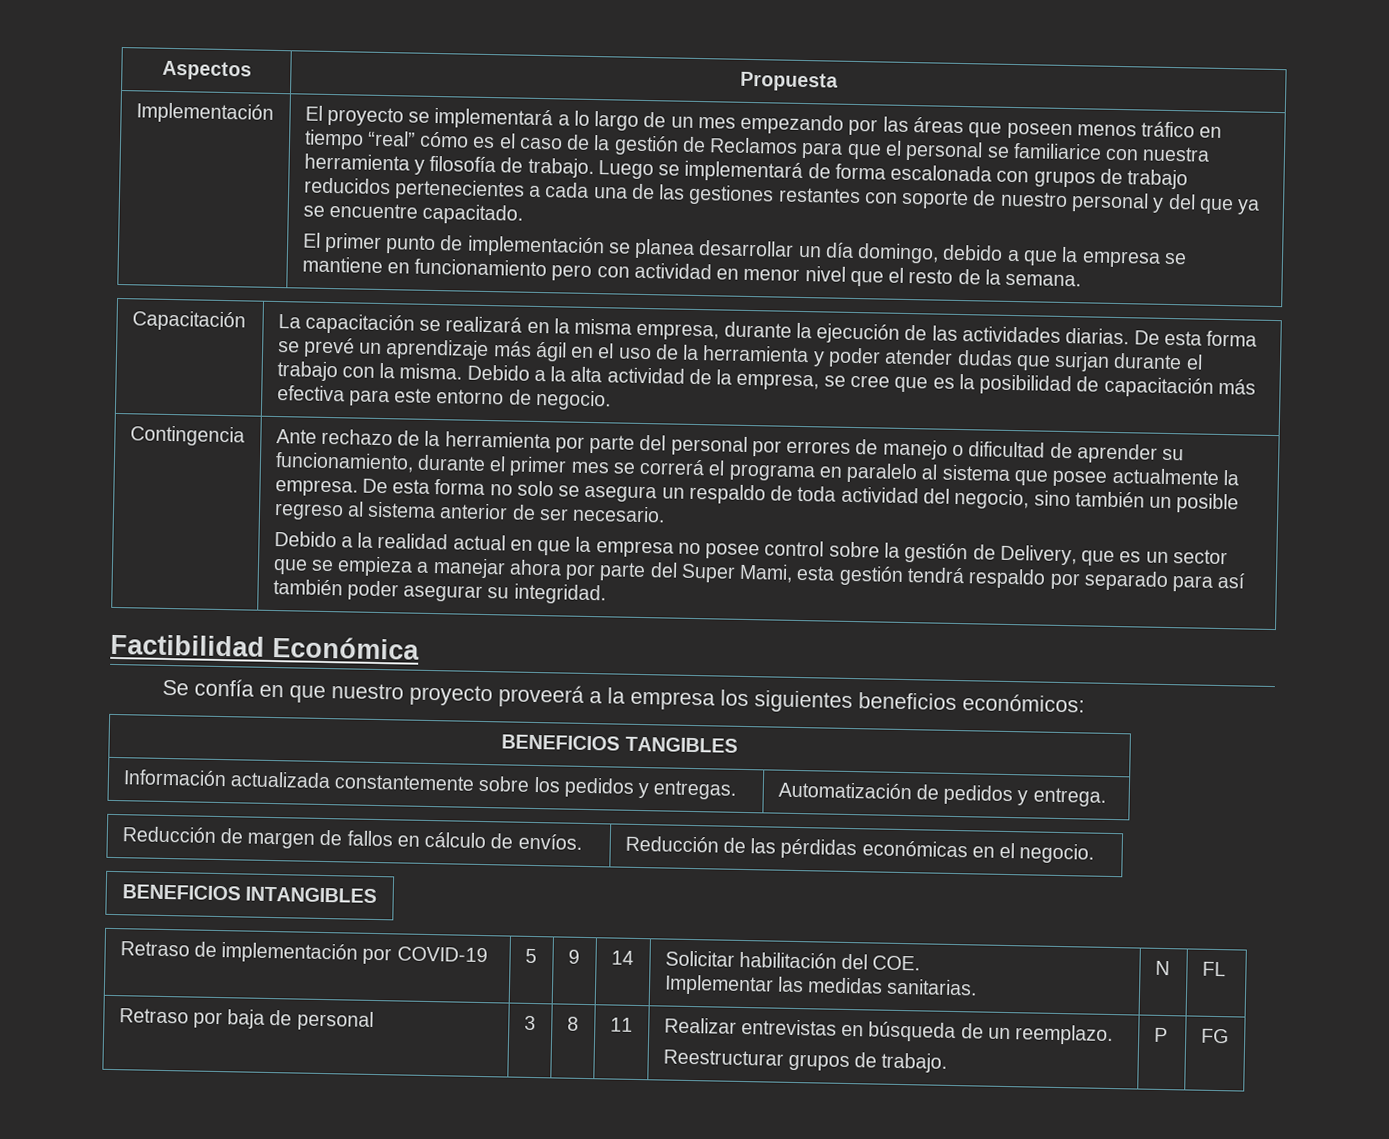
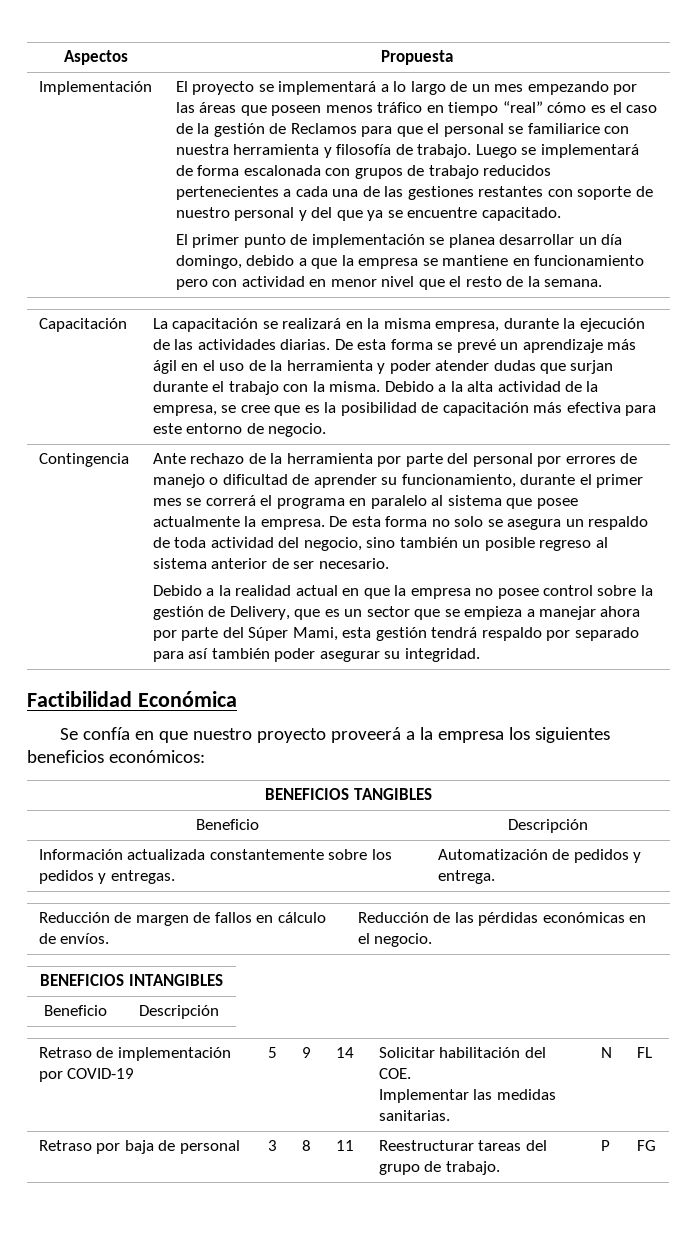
[680,563,736,583] Super -> [248,627,289,641] Súper
(738, 744) none -> [195,819,259,830] [508,819,588,833] // Beneficio | Descripción
(378, 895) none -> [43,1005,107,1016] [139,1005,219,1019] // Beneficio | Descripción
[663,1017,1114,1046] [662,1049,850,1072] Realizar entrevistas en búsqueda de un reemplazo. // Reestructurar grupos -> [378,1140,547,1151] [378,1164,420,1175] Reestructurar tareas del grupo

